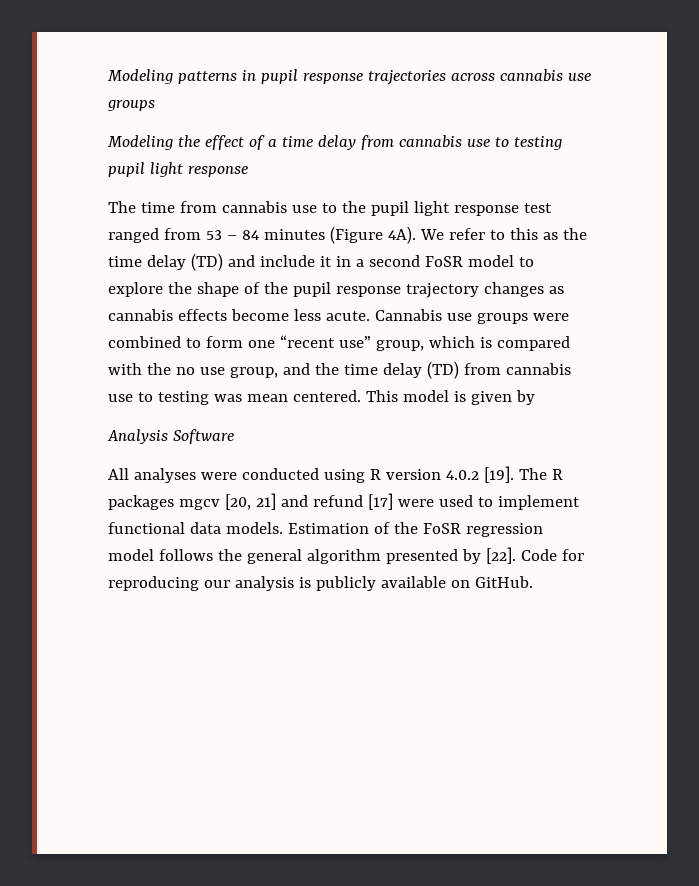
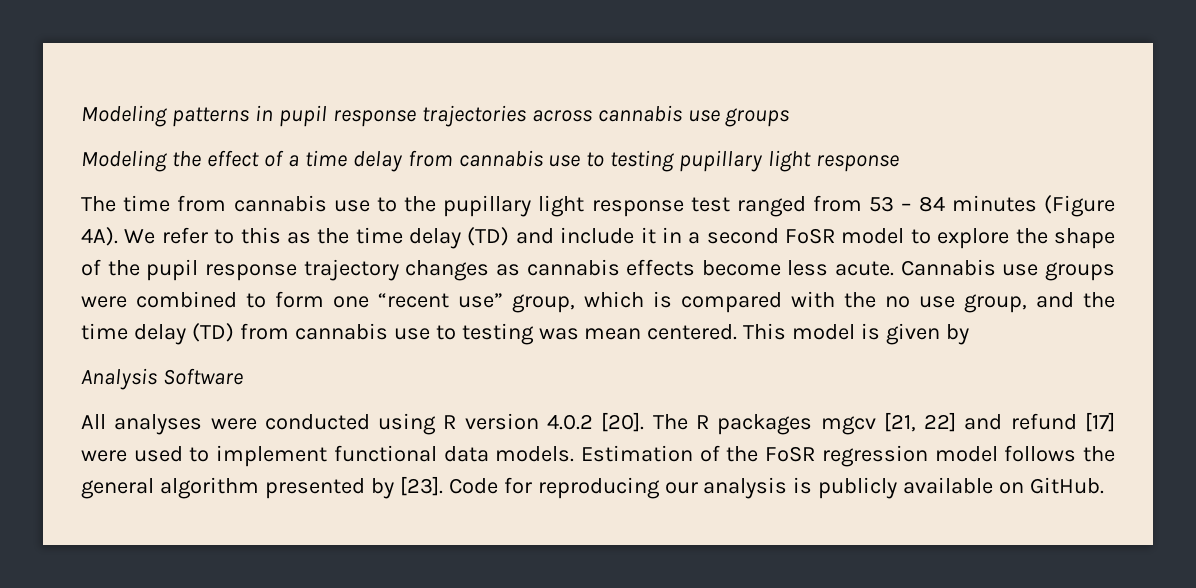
[108,162,145,177] pupil -> [679,150,764,172] pupillary
[370,201,409,216] pupil -> [443,195,532,217] pupillary
[483,466,514,483] [19]. -> [601,412,645,432] [20].
[224,493,276,510] [20, 21] -> [883,412,957,432] [21, 22]
[485,547,516,564] [22]. -> [399,476,443,496] [23].

